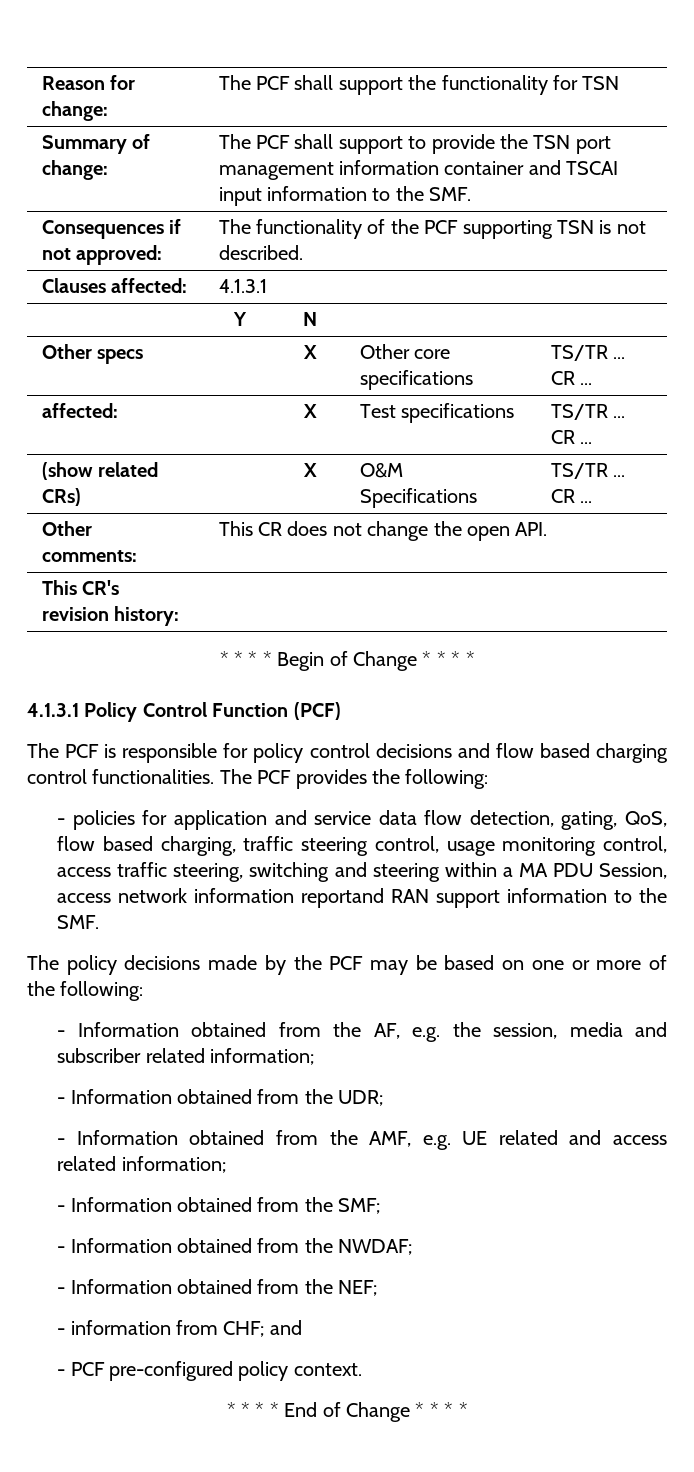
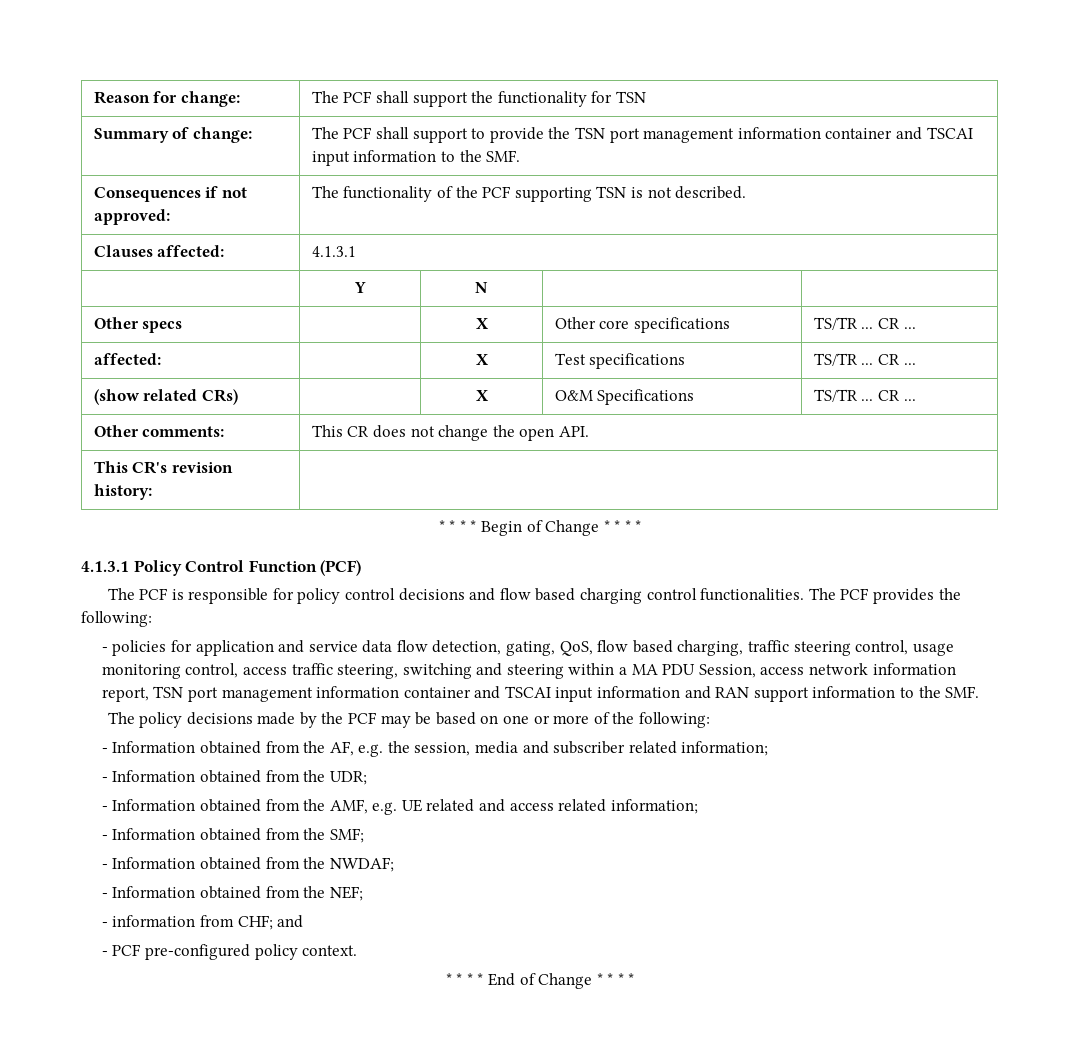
[301,888,385,908] reportand -> [101,686,711,702] report, TSN port management information container and TSCAI input information and

